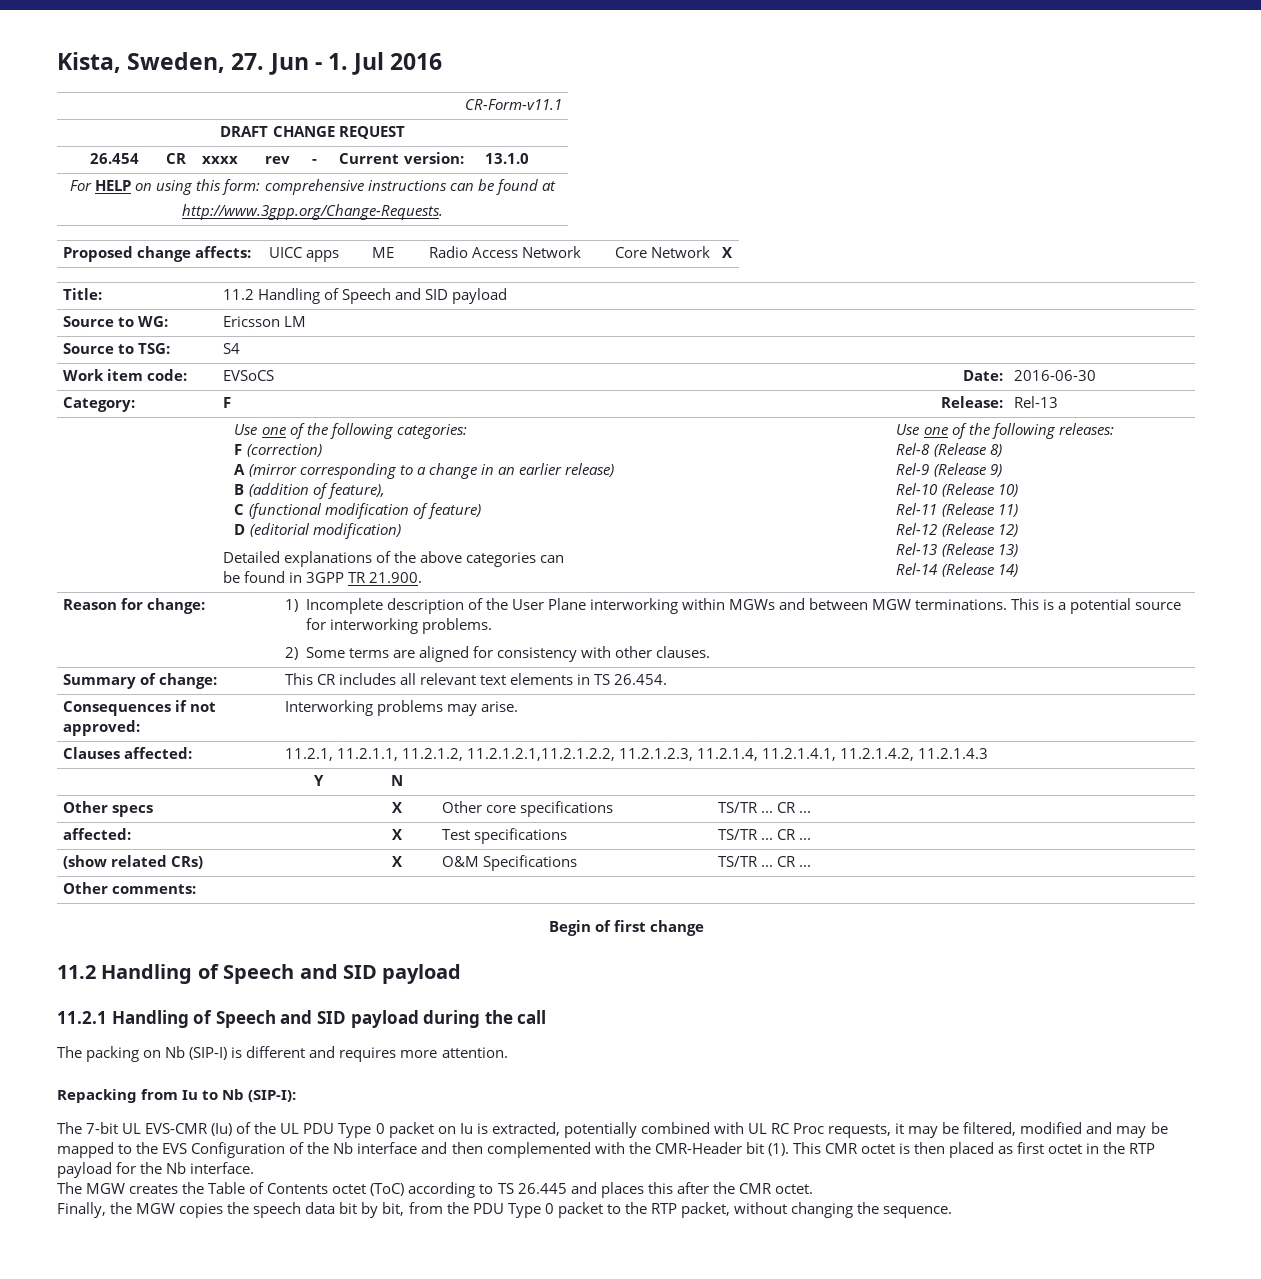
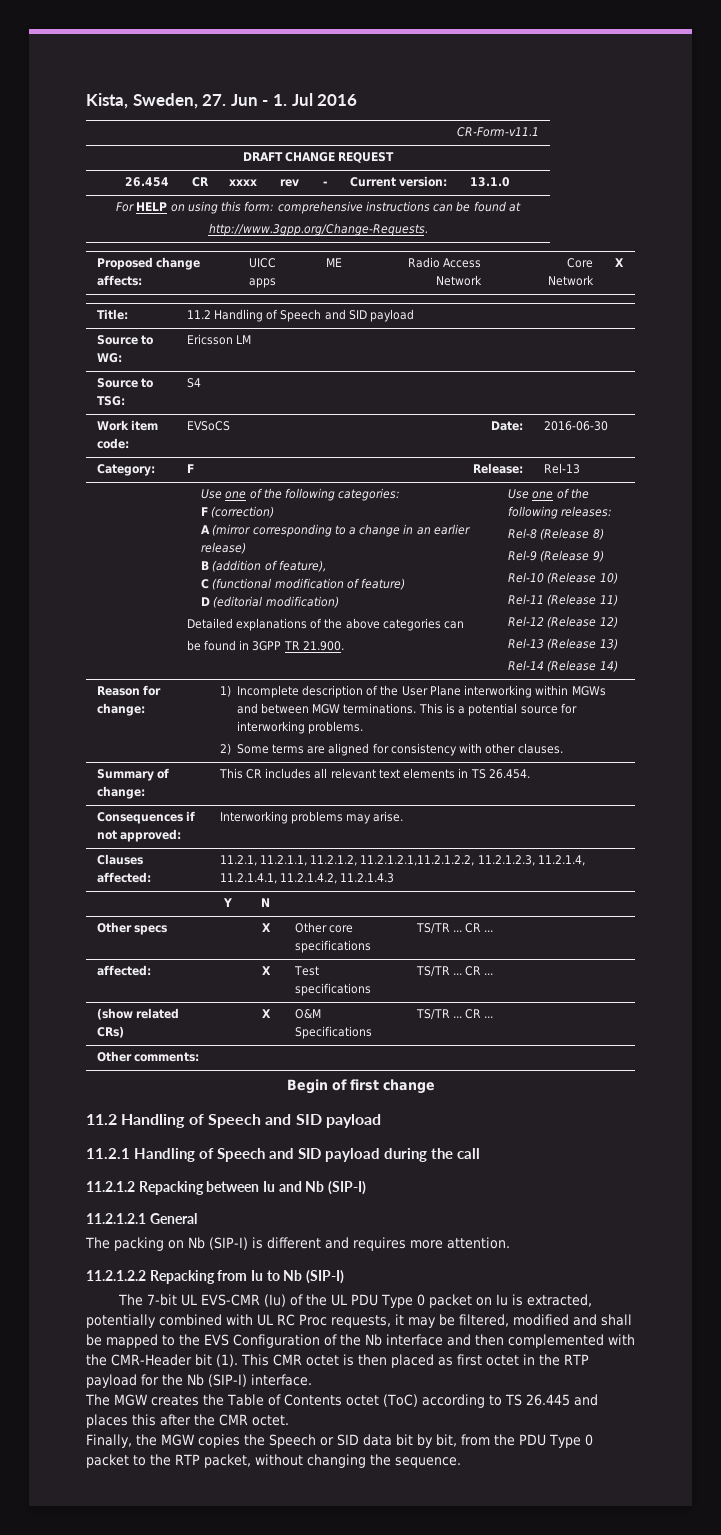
(547, 1017) none -> [86,1181,366,1195] [86,1213,197,1224] // 11.2.1.2 Repacking between Iu and Nb (SIP-I) // 11.2.1.2.1 General
(508, 1052) none -> [86,1270,146,1281] 11.2.1.2.2
[248,1090,297,1102] (SIP-I): -> [305,1270,344,1284] (SIP-I)
[1116,1126,1147,1138] may -> [601,1314,632,1326] shall
(187, 1168) none -> [208,1374,247,1387] (SIP-I)
[253,1202,302,1218] speech -> [268,1434,359,1448] Speech or SID

